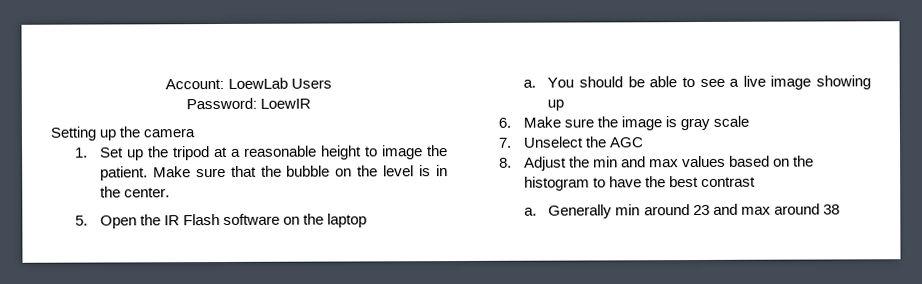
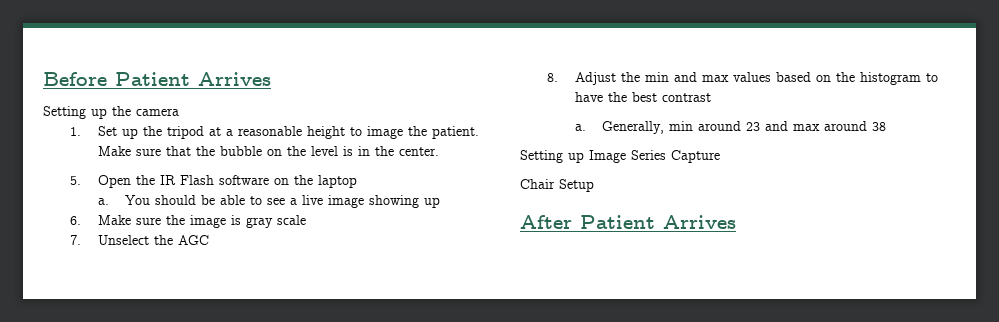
[165,77,332,90] [185,97,312,110] Account: LoewLab Users // Password: LoewIR -> [43,72,271,86] Before Patient Arrives
[548,204,613,219] Generally -> [602,121,665,134] Generally,
(840, 209) none -> [520,150,720,163] [520,179,594,192] [520,215,736,229] // Setting up Image Series Capture // Chair Setup // After Patient Arrives

